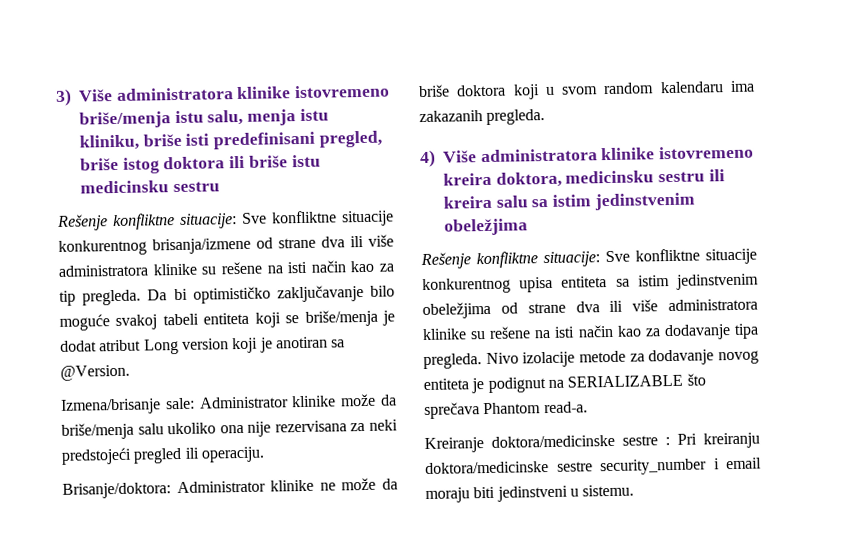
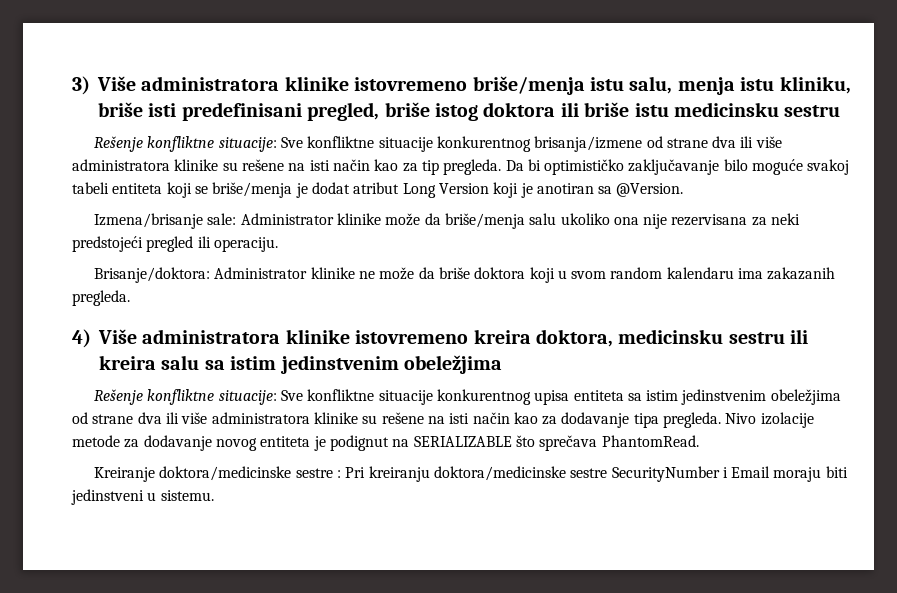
[181,338,229,350] version -> [438,183,489,194] Version
[483,401,588,415] Phantom read-a. -> [601,435,699,447] PhantomRead.
[600,457,762,476] security_number i email -> [611,466,771,482] SecurityNumber i Email

